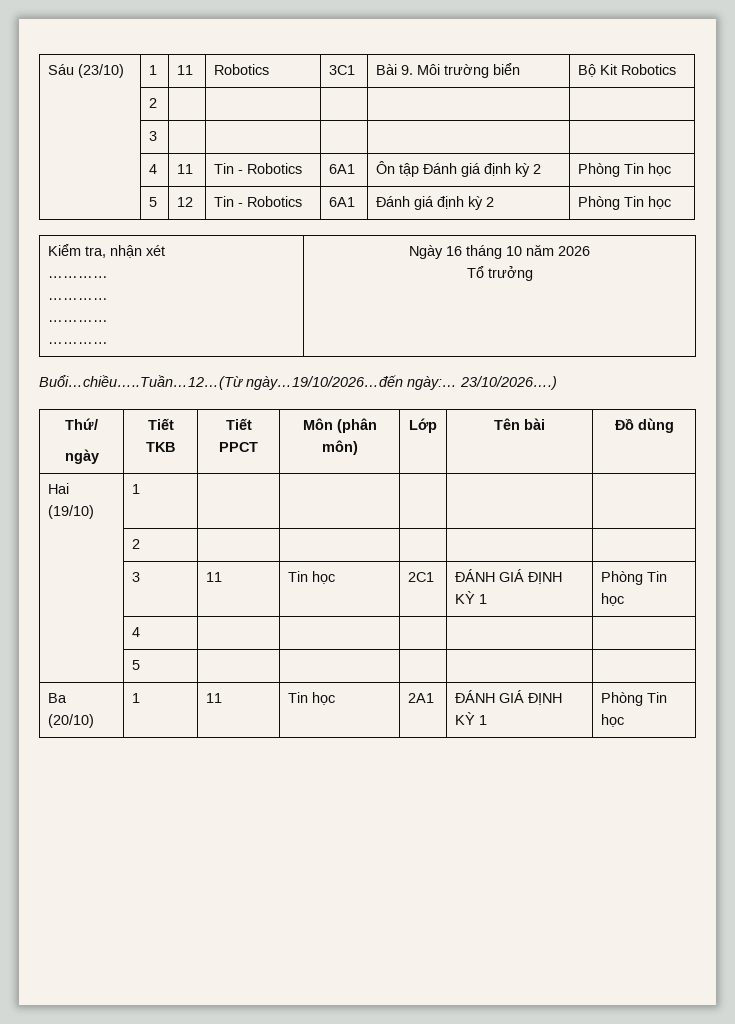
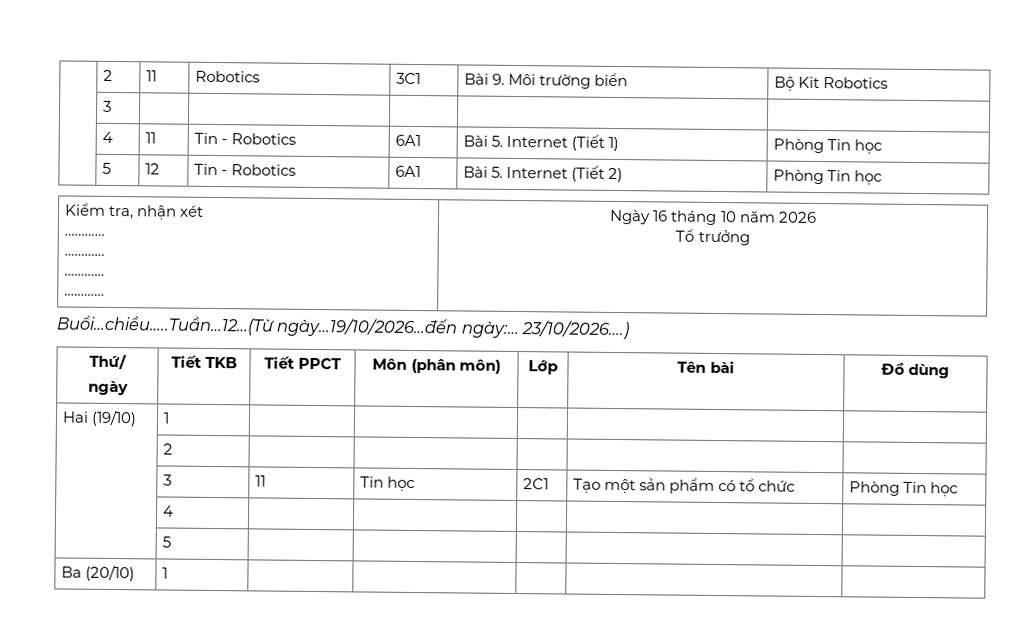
[47,64,124,78] [148,65,157,75] Sáu (23/10) | 1 -> [103,69,114,81] | 2
[148,98,157,108] // | 2 | | | | | -> (889, 83) none
[375,161,541,177] Ôn tập Đánh giá định kỳ 2 -> [463,134,620,152] Bài 5. Internet (Tiết 1)
[375,196,494,210] Đánh giá định kỳ 2 -> [463,165,624,183] Bài 5. Internet (Tiết 2)
[454,569,562,584] [454,591,487,604] ĐÁNH GIÁ ĐỊNH KỲ 1 -> [573,477,796,494] Tạo một sản phẩm có tổ chức
[205,693,222,703] [287,692,335,705] [407,693,434,703] [454,690,562,705] [454,712,487,725] [600,692,667,706] [600,714,624,727] 11 | Tin học | 2A1 | ĐÁNH GIÁ ĐỊNH KỲ 1 | Phòng Tin học -> (169, 573) | | | |

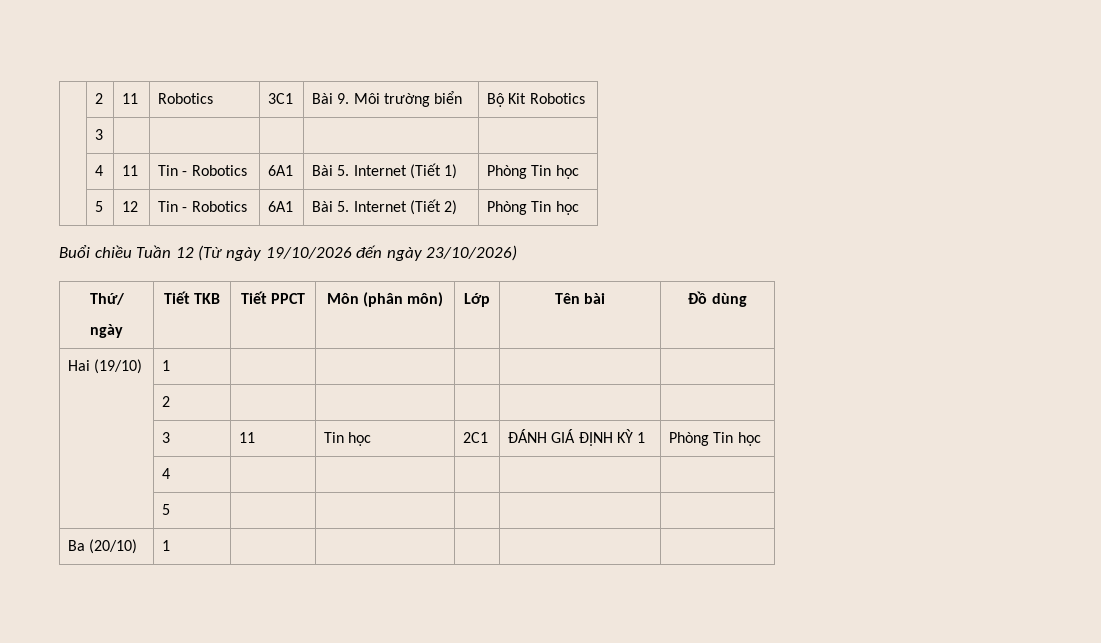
[64,202,205,220] [64,233,106,236] [64,253,106,256] [64,273,106,276] [64,293,106,296] [609,209,817,225] [675,228,750,246] [56,315,630,340] // Kiểm tra, nhận xét // ………… // ………… // ………… // ………… | Ngày 16 tháng 10 năm 2026 // Tổ trưởng // Buổi…chiều…..Tuần…12…(Từ ngày…19/10/2026…đến ngày:… 23/10/2026….) -> [59,245,518,261] // Buổi chiều Tuần 12 (Từ ngày 19/10/2026 đến ngày 23/10/2026)
[573,477,796,494] Tạo một sản phẩm có tổ chức -> [508,429,645,446] ĐÁNH GIÁ ĐỊNH KỲ 1

